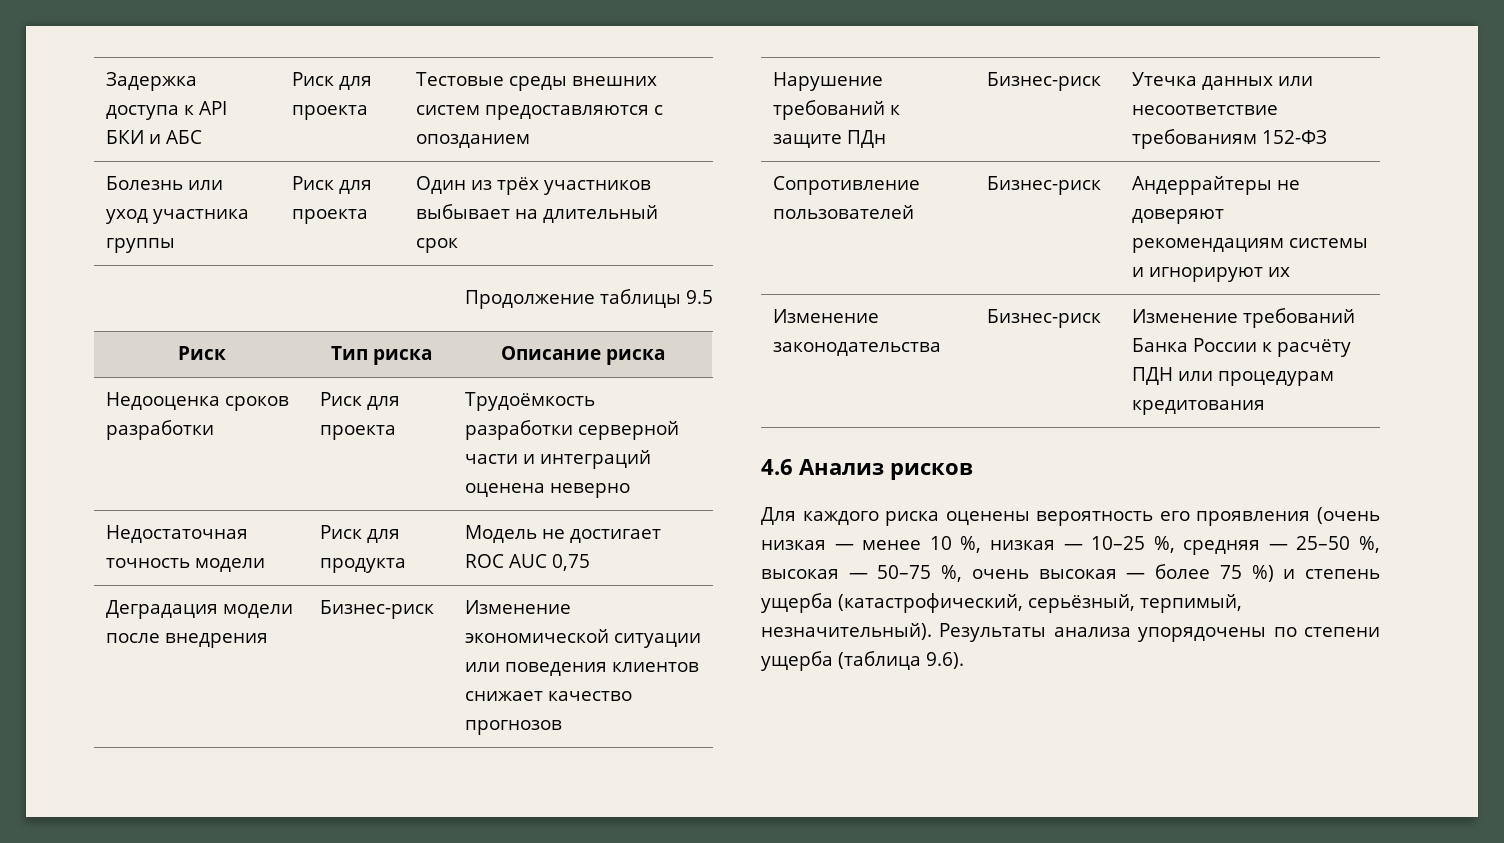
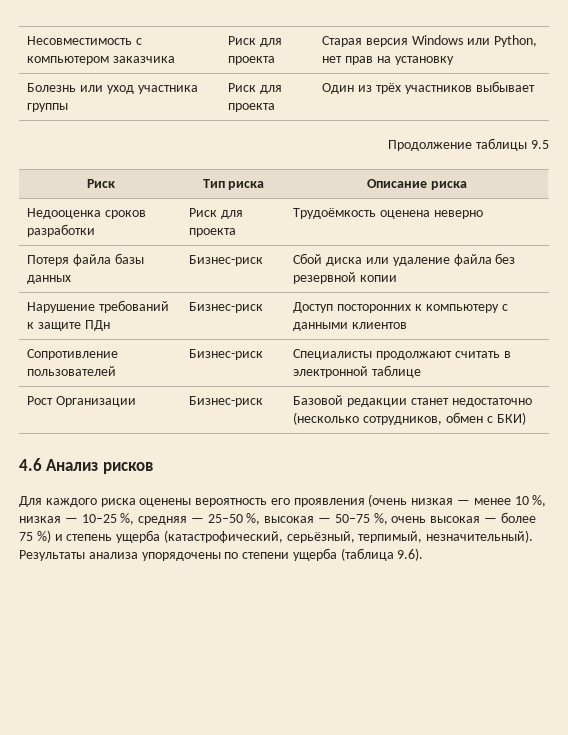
[105,72,197,91] [105,101,227,120] [105,130,202,144] [291,72,372,90] [291,105,368,120] [415,72,657,91] [415,105,663,120] [415,134,530,148] Задержка доступа к API БКИ и АБС | Риск для проекта | Тестовые среды внешних систем предоставляются с опозданием -> [27,36,143,45] [27,56,176,65] [228,36,283,47] [228,56,276,65] [322,35,537,47] [322,56,454,65] Несовместимость с компьютером заказчика | Риск для проекта | Старая версия Windows или Python, нет прав на установку
[514,205,658,223] [415,238,458,253] на длительный срок -> (535, 86) none
[464,420,679,440] [464,450,651,469] [464,483,630,498] [105,525,248,543] [105,558,265,572] [319,525,400,543] [319,558,406,573] [464,525,661,543] [464,554,590,571] [105,600,293,619] [105,633,268,648] [319,600,434,619] [464,600,571,614] [464,629,701,648] [464,662,699,676] [464,691,632,701] [464,720,562,735] разработки серверной части и интеграций оценена неверно // Недостаточная точность модели | Риск для продукта | Модель не достигает ROC AUC 0,75 // Деградация модели после внедрения | Бизнес-риск | Изменение экономической ситуации или поведения клиентов снижает качество прогнозов -> [380,210,483,219] [27,253,144,266] [27,275,72,284] [189,255,264,266] [293,253,516,266] [293,272,398,284] оценена неверно // Потеря файла базы данных | Бизнес-риск | Сбой диска или удаление файла без резервной копии
[1131,72,1313,90] [1131,105,1278,115] [1131,129,1327,149] [772,176,920,195] [772,205,914,219] [986,176,1101,195] [1131,176,1300,195] [1131,209,1224,224] [1131,238,1368,253] [1131,267,1290,282] [772,309,879,323] [772,342,941,356] [986,309,1101,328] [1131,308,1355,328] [1131,338,1351,357] [1131,367,1334,386] [1131,400,1265,415] Утечка данных или несоответствие требованиям 152-ФЗ // Сопротивление пользователей | Бизнес-риск | Андеррайтеры не доверяют рекомендациям системы и игнорируют их // Изменение законодательства | Бизнес-риск | Изменение требований Банка России к расчёту ПДН или процедурам кредитования -> [293,302,508,313] [293,322,408,331] [27,349,119,360] [27,366,117,376] [189,349,264,360] [293,349,511,360] [293,365,422,378] [27,396,137,407] [189,396,264,407] [293,395,532,407] [293,412,526,425] Доступ посторонних к компьютеру с данными клиентов // Сопротивление пользователей | Бизнес-риск | Специалисты продолжают считать в электронной таблице // Рост Организации | Бизнес-риск | Базовой редакции станет недостаточно (несколько сотрудников, обмен с БКИ)

